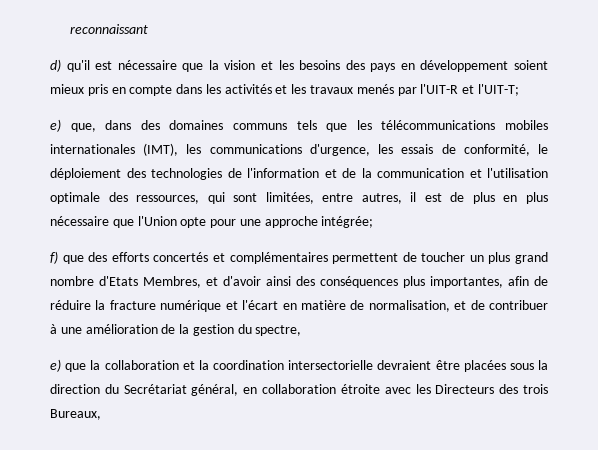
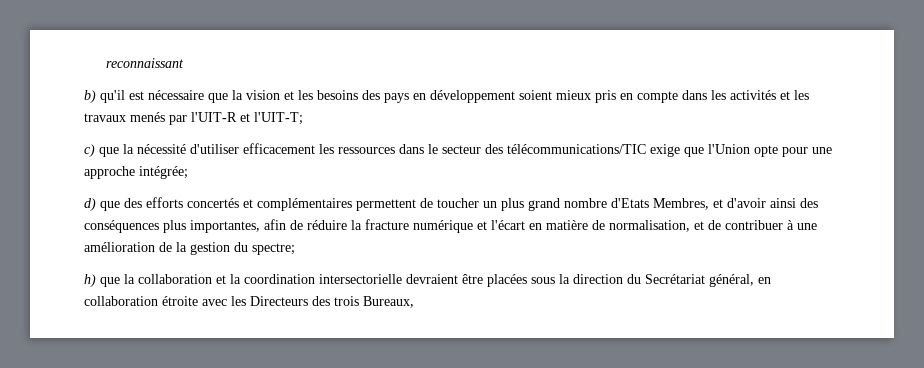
[50,59,61,72] d) -> [84,90,96,103] b)
[50,119,548,132] [50,143,548,156] [50,168,548,180] [50,192,549,204] [50,216,109,226] e) que, dans des domaines communs tels que les télécommunications mobiles internationales (IMT), les communications d'urgence, les essais de conformité, le déploiement des technologies de l'information et de la communication et l'utilisation optimale des ressources, qui sont limitées, entre autres, il est de plus en plus nécessaire -> [84,143,680,157] c) que la nécessité d'utiliser efficacement les ressources dans le secteur des télécommunications/TIC exige
[50,251,58,264] f) -> [84,198,96,211] d)
[255,325,302,336] [50,359,61,372] spectre, // e) -> [252,243,295,255] [84,274,96,287] spectre; // h)

